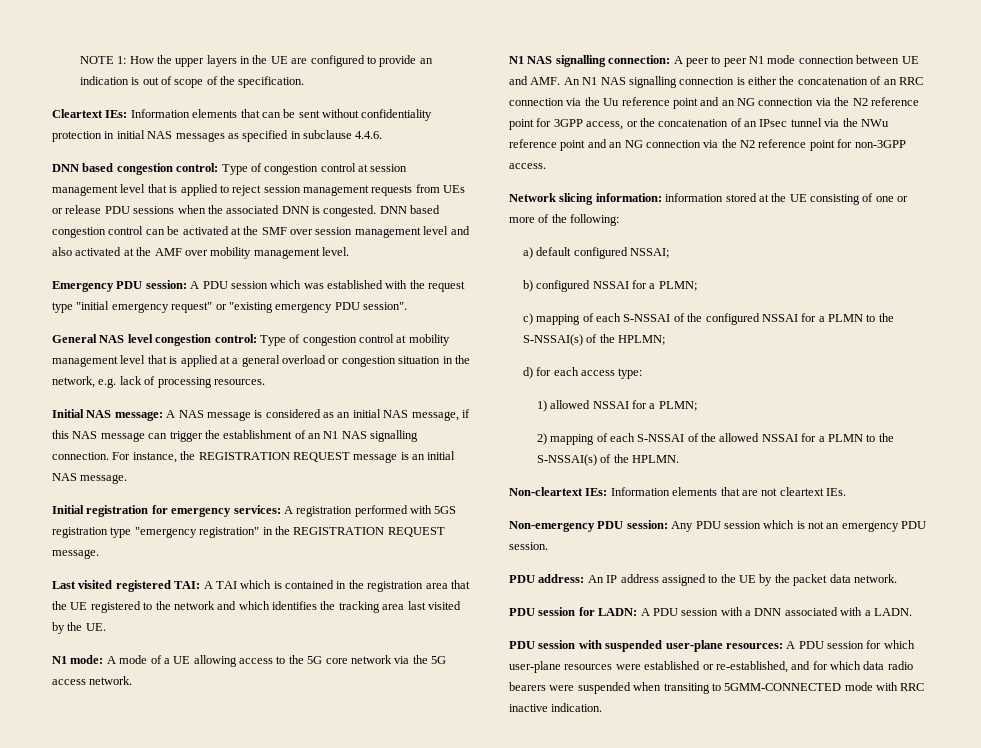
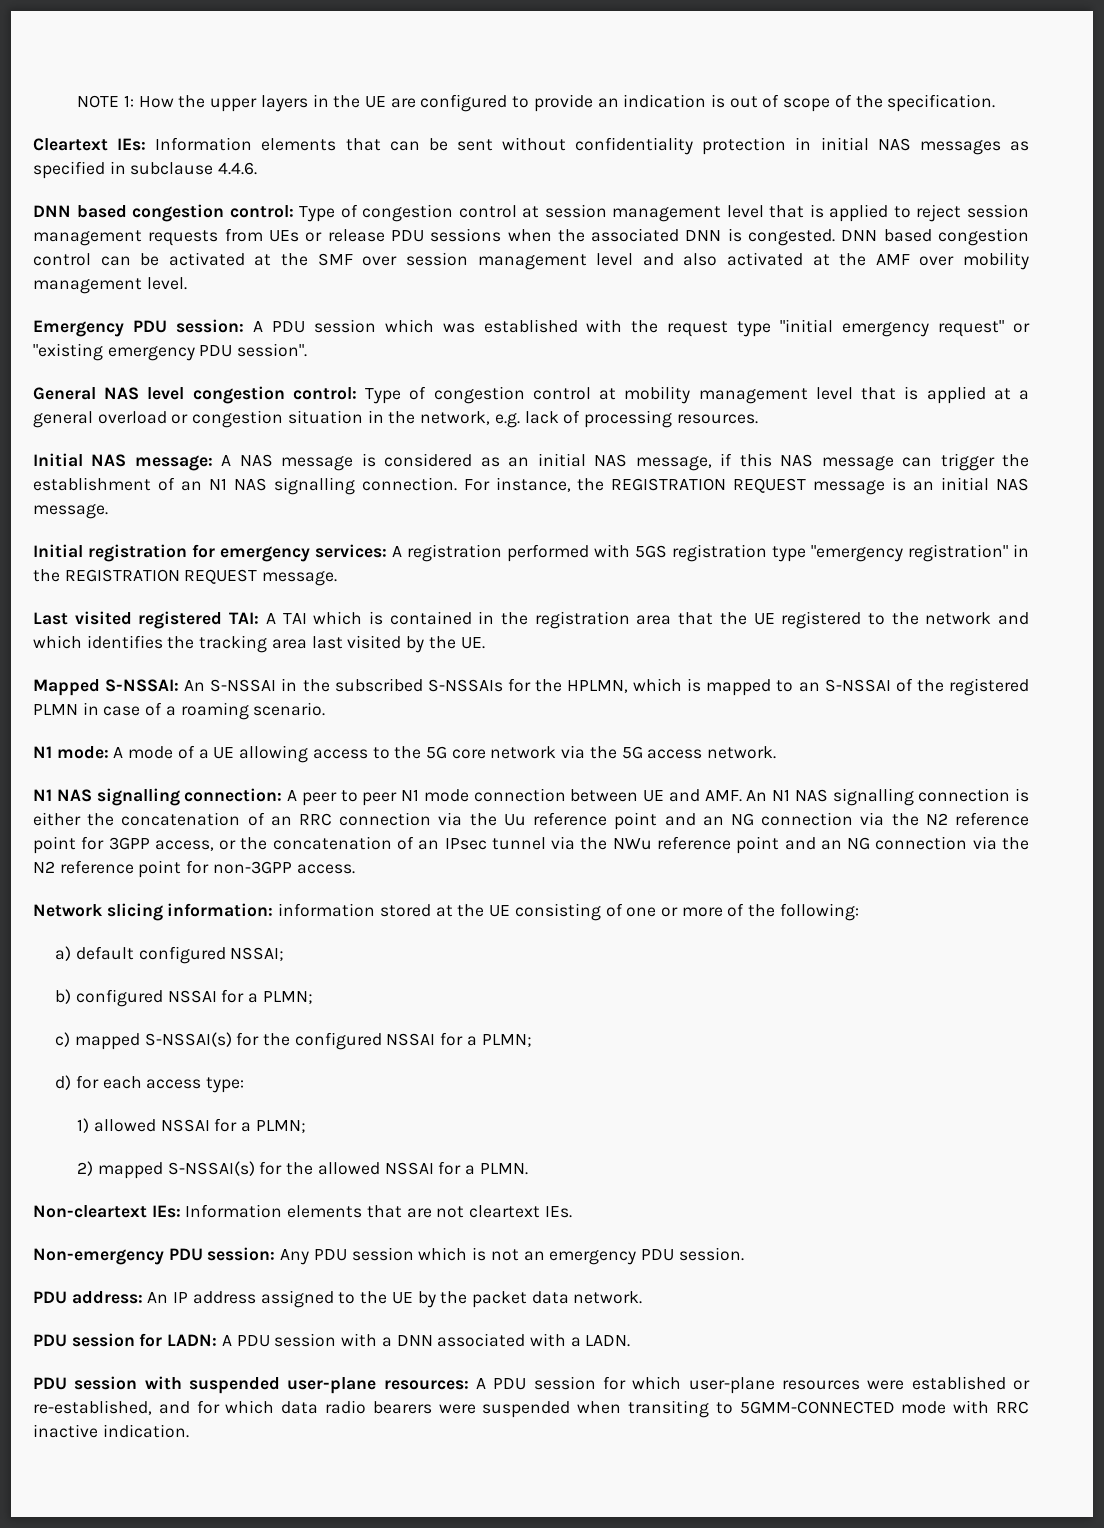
(106, 627) none -> [33,678,1029,696] [33,702,326,720] // Mapped S-NSSAI: An S-NSSAI in the subscribed S-NSSAIs for the HPLMN, which is mapped to an S-NSSAI of the registered PLMN in case of a roaming scenario.
[536,313,685,325] mapping of each S-NSSAI of -> [74,1032,260,1050] mapped S-NSSAI(s) for
[828,313,894,322] [522,334,666,346] PLMN to the S-NSSAI(s) of the HPLMN; -> [481,1034,532,1047] PLMN;
[550,433,699,445] mapping of each S-NSSAI of -> [97,1161,283,1179] mapped S-NSSAI(s) for
[827,433,894,442] [536,454,679,466] PLMN to the S-NSSAI(s) of the HPLMN. -> [479,1163,528,1175] PLMN.

